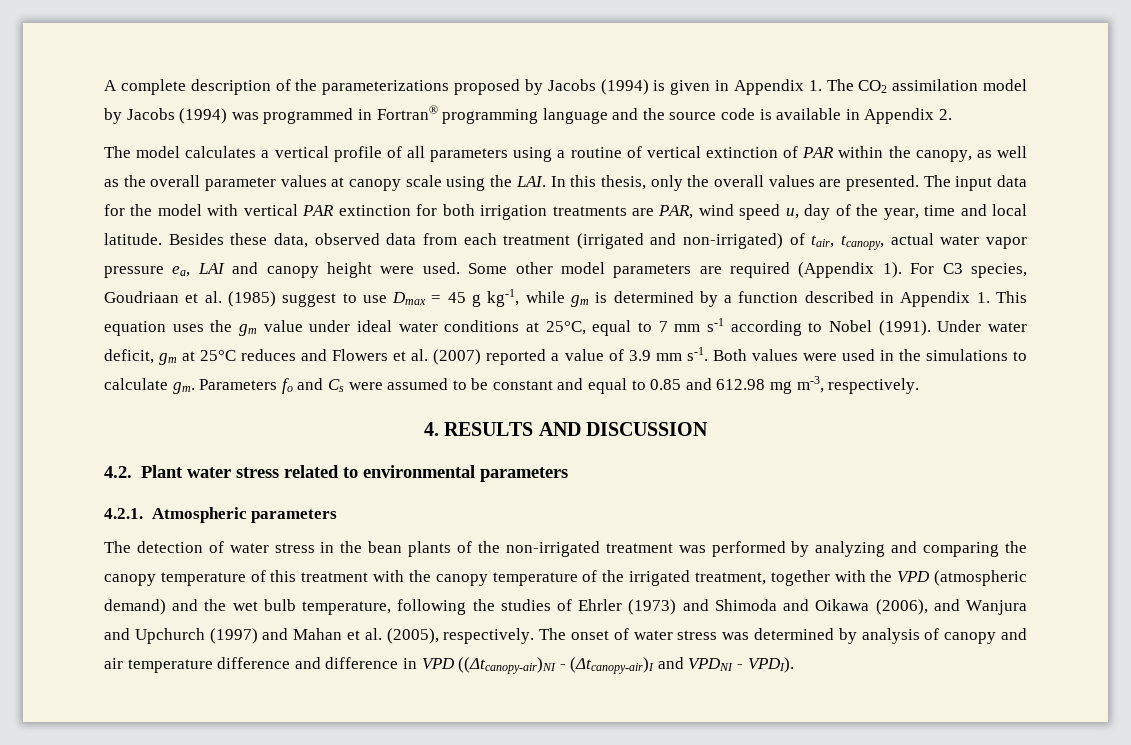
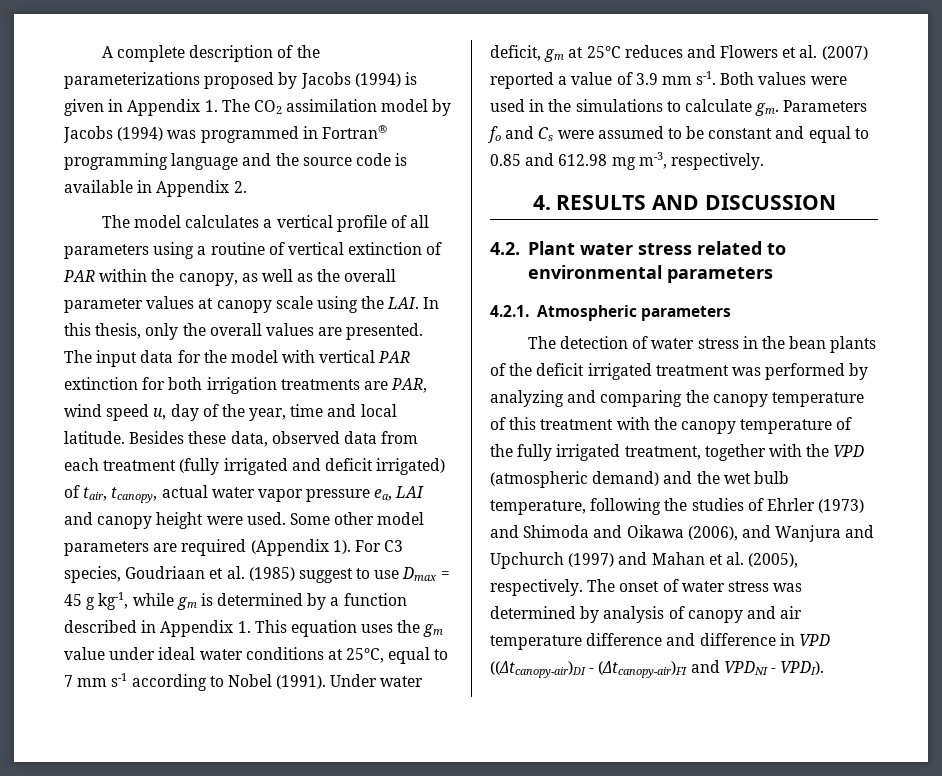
[576,233,784,249] (irrigated and non-irrigated) -> [179,458,446,475] (fully irrigated and deficit irrigated)
[505,541,600,557] non-irrigated -> [536,363,652,380] deficit irrigated
(625, 576) none -> [517,444,553,461] fully
[458,657,655,674] ((Δtcanopy-air)NI - (Δtcanopy-air)I -> [490,661,688,678] ((Δtcanopy-air)DI - (Δtcanopy-air)FI

